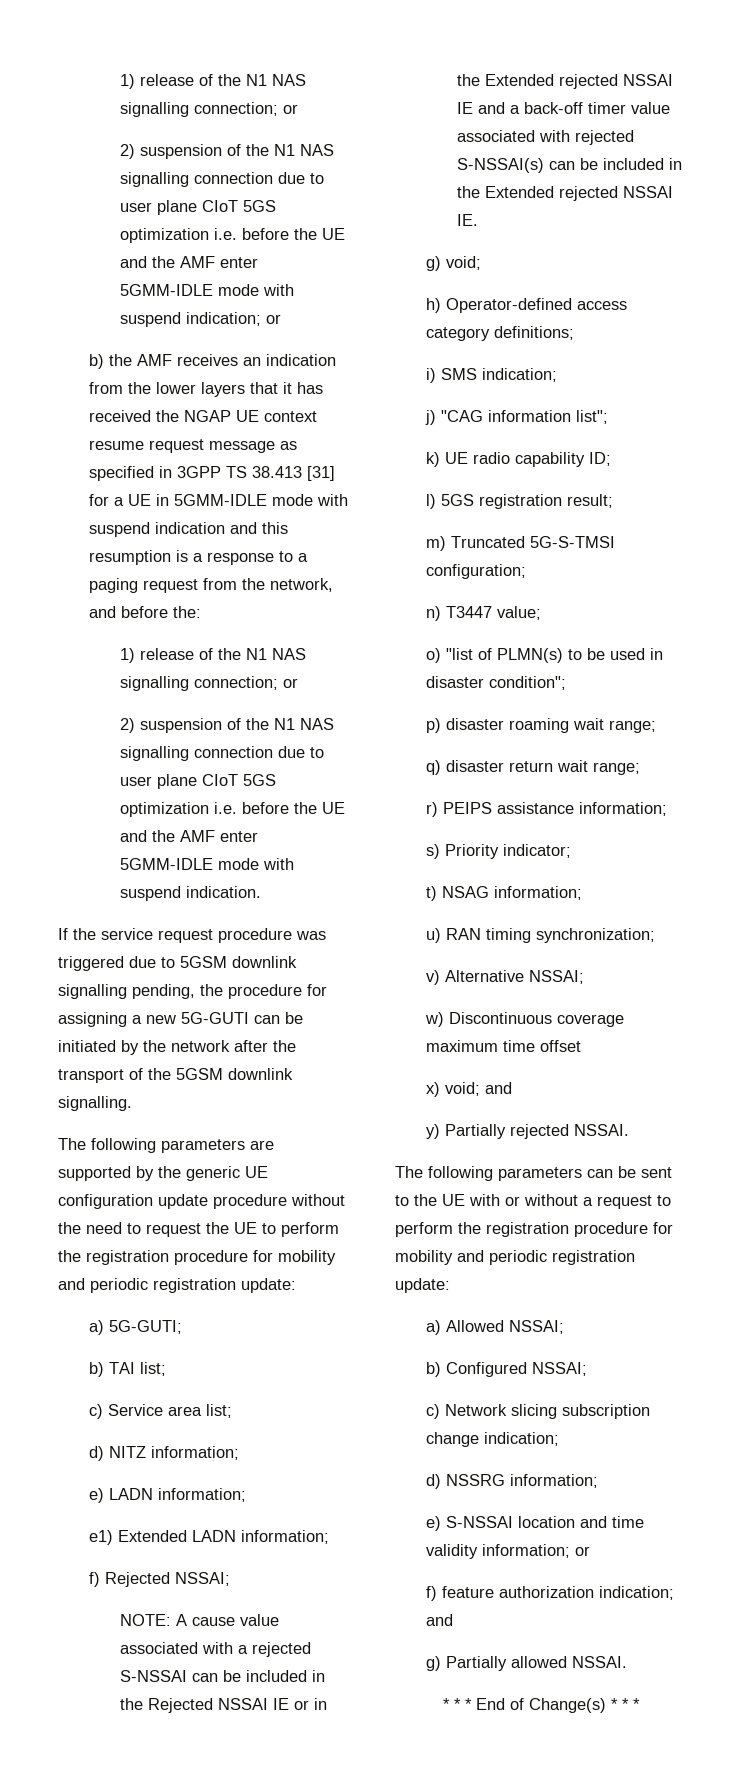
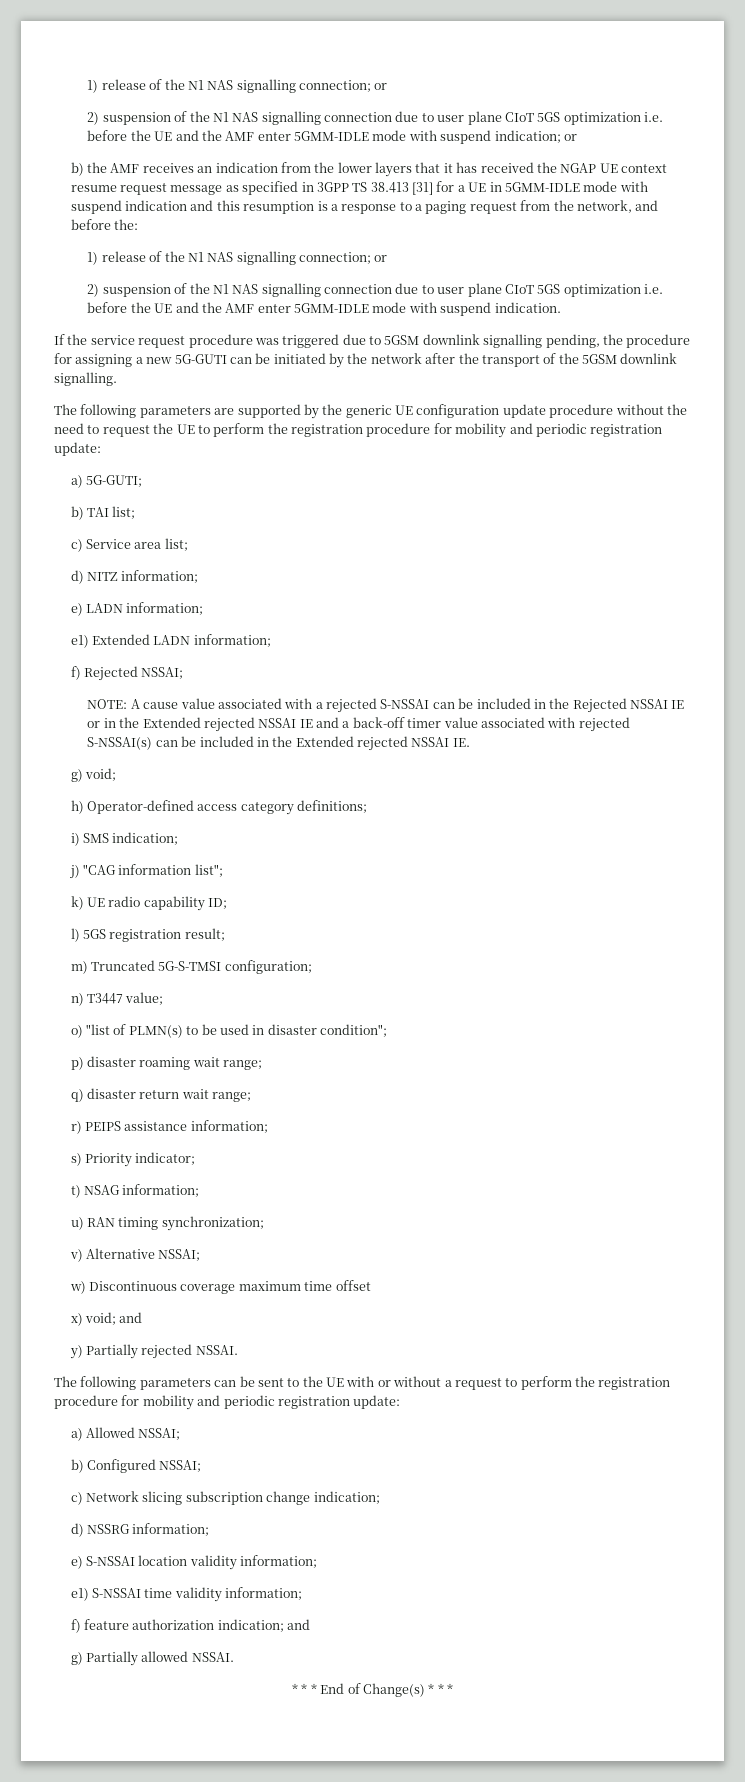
[580,1516,608,1528] and -> [189,1555,318,1570] [70,1588,142,1601] validity information; // e1) S-NSSAI
[575,1546,591,1556] or -> (303, 1593) none

